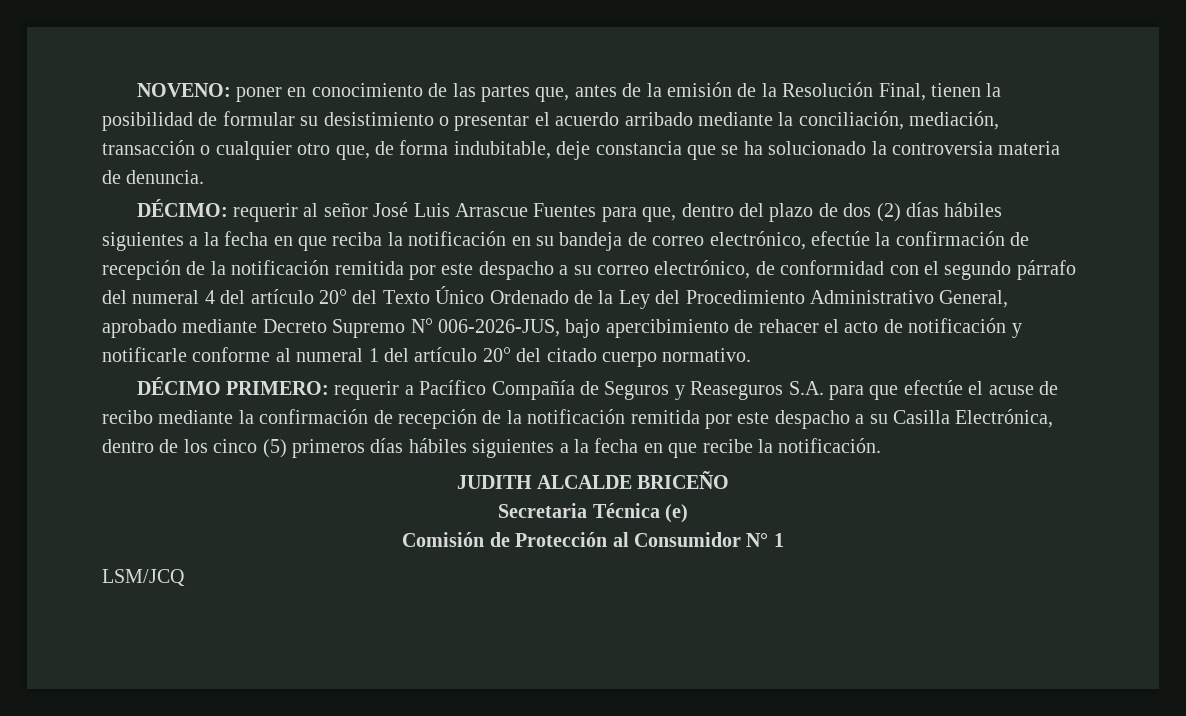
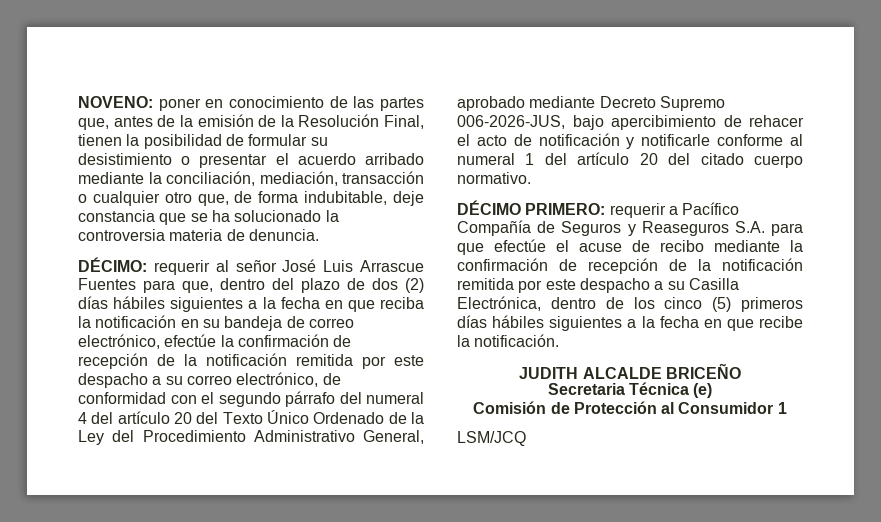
[319,289,347,304] 20° -> [174,412,192,424] 20
[410,318,433,333] N° -> (725, 103) none
[482,347,511,362] 20° -> [639,153,658,165] 20
[746,533,769,547] N° -> (774, 408) none

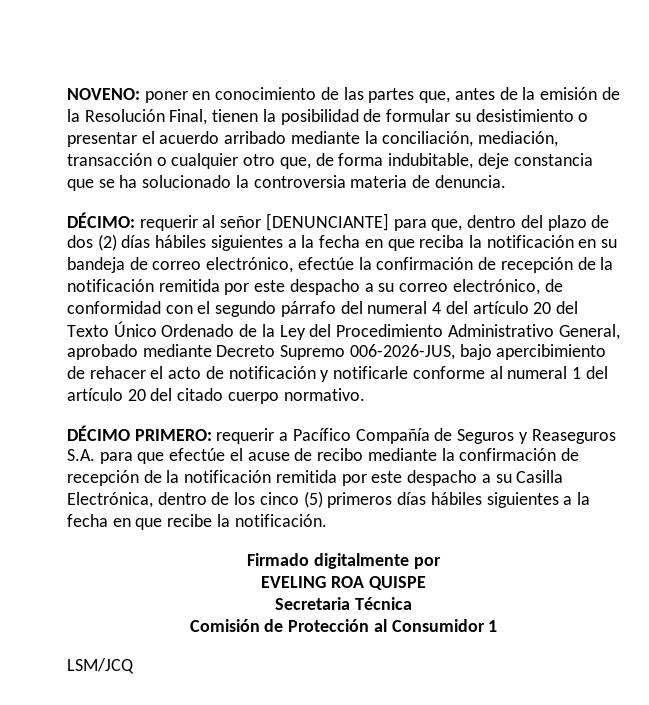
[282,259,424,272] [78,278,136,290] José Luis Arrascue Fuentes -> [265,213,389,231] [DENUNCIANTE]
[519,363,741,379] JUDITH ALCALDE BRICEÑO -> [247,553,441,569] [261,576,426,590] Firmado digitalmente por // EVELING ROA QUISPE
[693,383,713,398] (e) -> (412, 603) none

